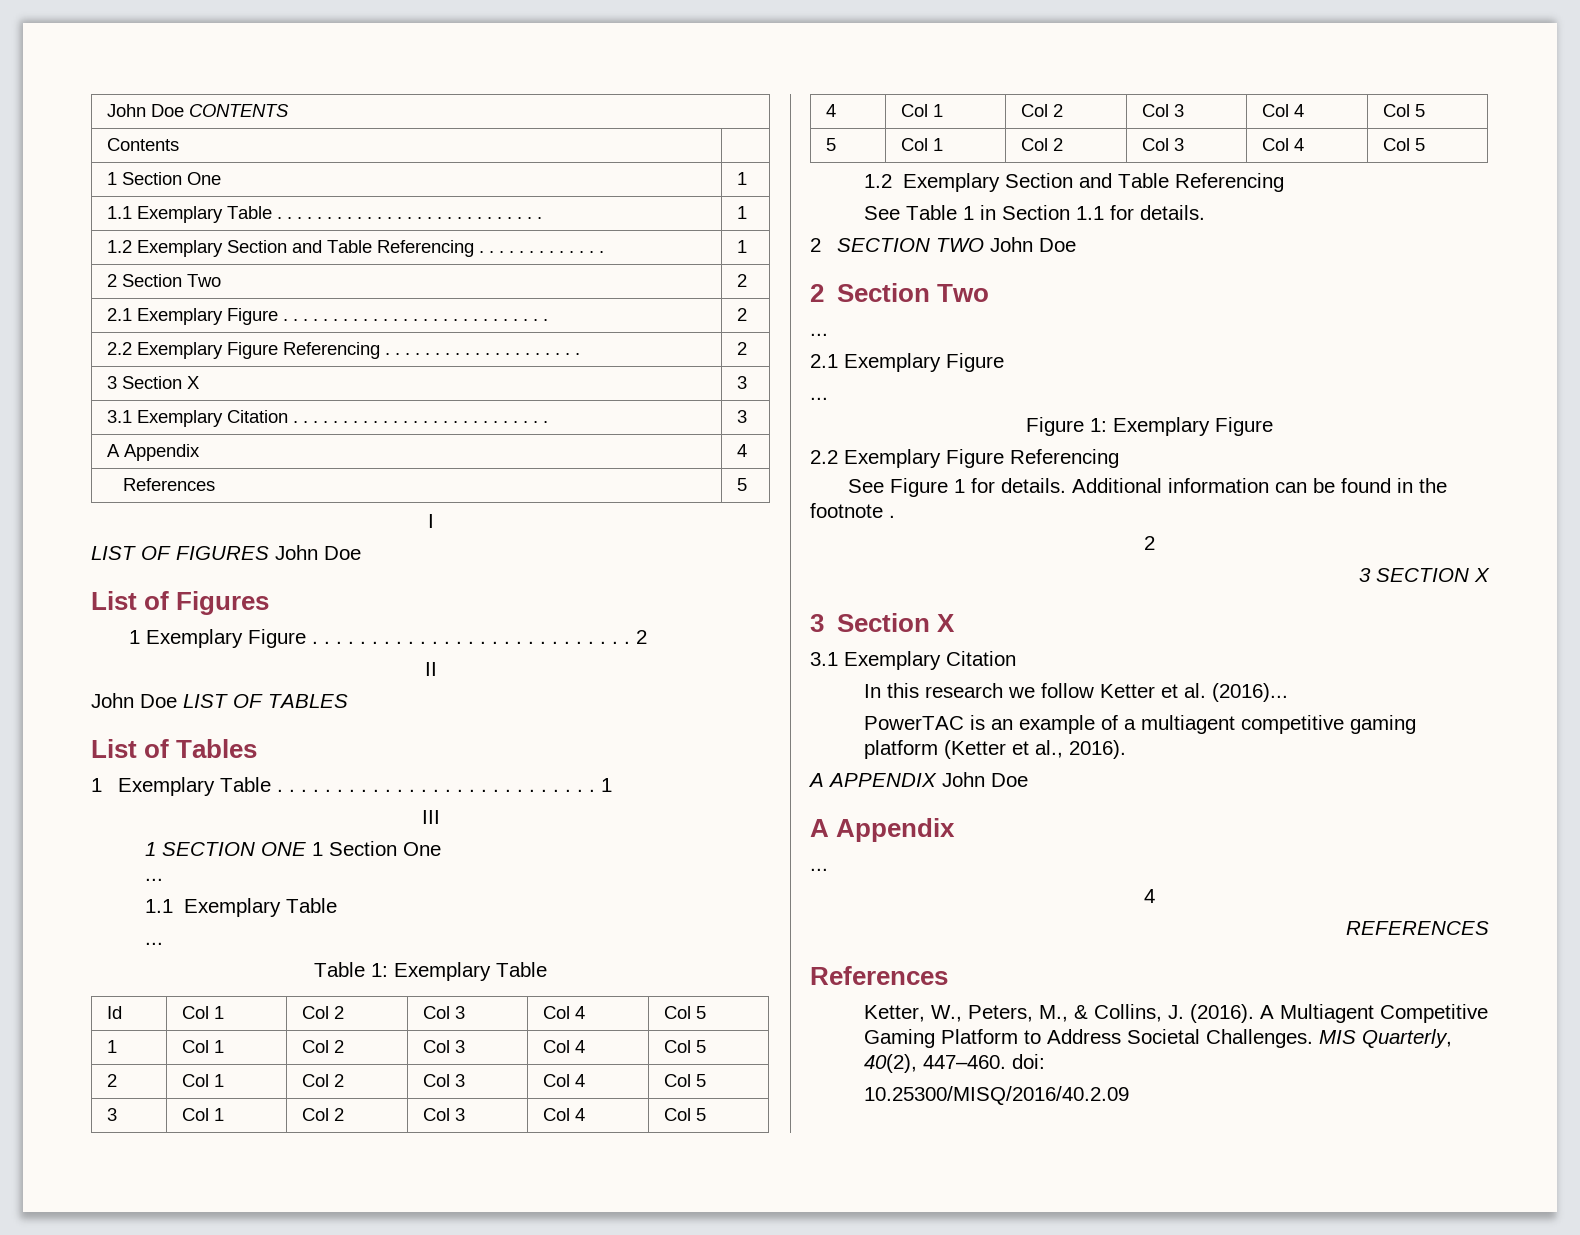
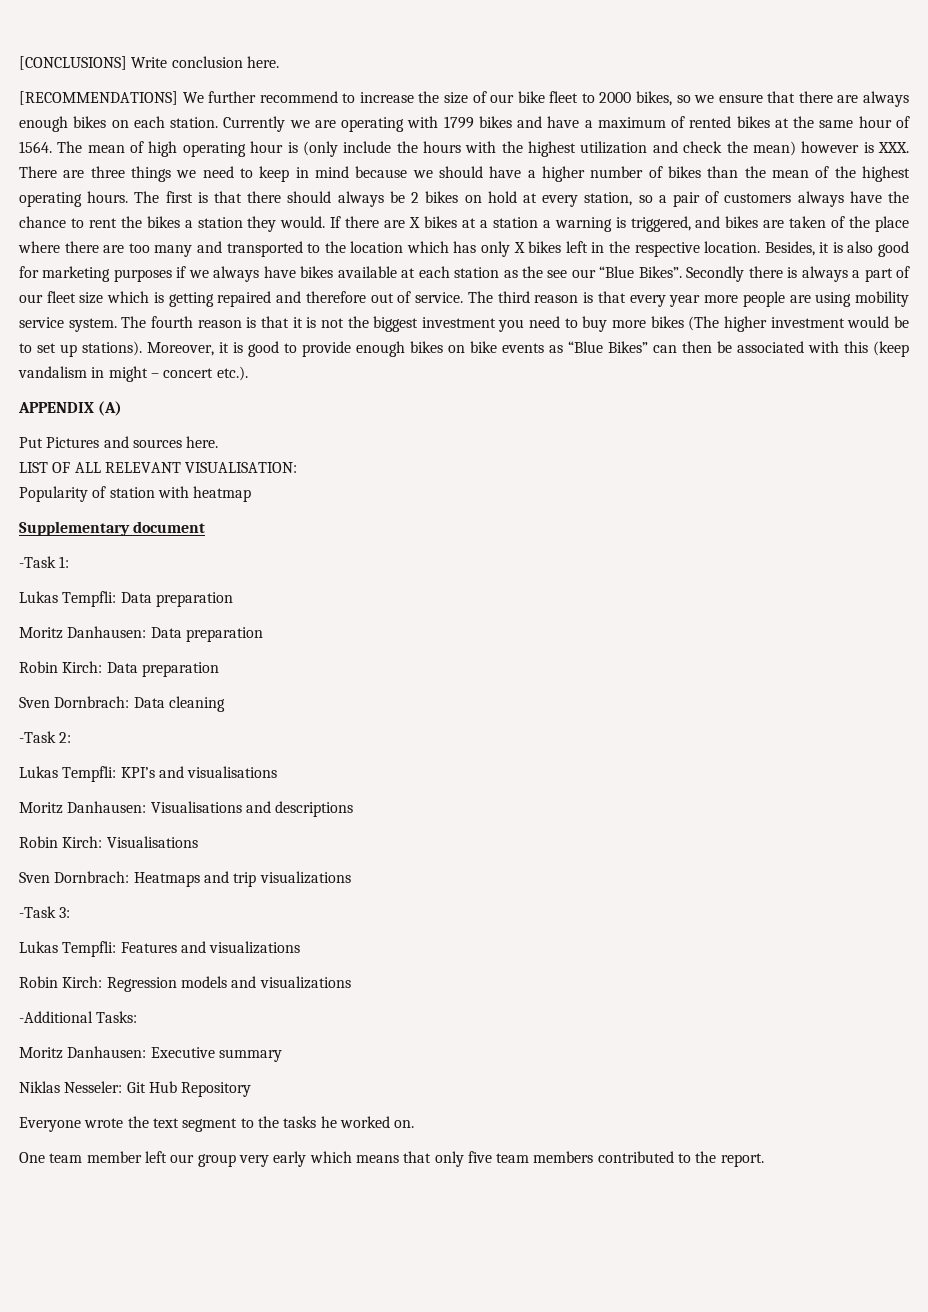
[106,104,289,117] [106,138,179,151] [106,172,221,185] [736,172,747,185] [106,206,542,223] [736,206,747,219] [106,240,604,257] [736,240,747,253] [106,274,221,287] [736,274,747,287] [106,308,548,325] [736,308,747,321] [106,342,580,359] [736,342,747,355] [106,376,199,389] [736,376,747,389] [106,410,548,427] [736,410,747,423] [106,444,200,461] [736,444,747,457] [122,478,215,491] [736,478,747,491] [427,514,434,528] [91,545,361,560] [91,591,270,615] [128,629,647,648] [424,662,437,676] [91,693,348,708] [91,739,258,758] [91,777,613,796] [421,810,440,824] [145,841,442,856] [145,878,164,881] [145,898,337,917] [145,942,164,945] [314,962,547,981] [106,1006,122,1019] [181,1006,224,1019] [301,1006,344,1019] [422,1006,465,1019] [542,1006,585,1019] [663,1006,706,1019] [106,1040,117,1053] [181,1040,224,1053] [301,1040,344,1053] [422,1040,465,1053] [542,1040,585,1053] [663,1040,706,1053] [106,1074,117,1087] [181,1074,224,1087] [301,1074,344,1087] [422,1074,465,1087] [542,1074,585,1087] [663,1074,706,1087] [106,1108,117,1121] [181,1108,224,1121] [301,1108,344,1121] [422,1108,465,1121] [542,1108,585,1121] [663,1108,706,1121] [825,104,836,117] [900,104,943,117] [1020,104,1063,117] [1141,104,1184,117] [1261,104,1304,117] [1382,104,1425,117] [825,138,836,151] [900,138,943,151] [1020,138,1063,151] [1141,138,1184,151] [1261,138,1304,151] [1382,138,1425,151] [864,173,1284,192] [864,205,1206,220] [810,237,1077,252] [810,283,990,302] [810,333,828,336] [810,353,1004,372] [810,397,828,400] [1026,417,1273,436] [810,449,1119,468] [847,478,1447,497] [810,503,895,518] [1144,536,1155,550] [1359,568,1490,582] [810,613,956,632] [810,651,1016,670] [864,683,1289,702] [864,715,1417,734] [864,740,1127,759] [808,772,1028,787] [810,818,956,842] [810,868,828,871] [1144,889,1155,903] [1346,921,1489,935] [810,966,948,985] [864,1004,1489,1023] [864,1029,1453,1048] [864,1054,1046,1073] [864,1086,1130,1105] John Doe CONTENTS // Contents | // 1 Section One | 1 // 1.1 Exemplary Table . . . . . . . . . . . . . . . . . . . . . . . . . . . | 1 // 1.2 Exemplary Section and Table Referencing . . . . . . . . . . . . . | 1 // 2 Section Two | 2 // 2.1 Exemplary Figure . . . . . . . . . . . . . . . . . . . . . . . . . . . | 2 // 2.2 Exemplary Figure Referencing . . . . . . . . . . . . . . . . . . . . | 2 // 3 Section X | 3 // 3.1 Exemplary Citation . . . . . . . . . . . . . . . . . . . . . . . . . . | 3 // A Appendix | 4 // References | 5 // I // LIST OF FIGURES John Doe // List of Figures // 1 Exemplary Figure . . . . . . . . . . . . . . . . . . . . . . . . . . . 2 // II // John Doe LIST OF TABLES // List of Tables // 1 Exemplary Table . . . . . . . . . . . . . . . . . . . . . . . . . . . 1 // III // 1 SECTION ONE 1 Section One // ... // 1.1 Exemplary Table // ... // Table 1: Exemplary Table // Id | Col 1 | Col 2 | Col 3 | Col 4 | Col 5 // 1 | Col 1 | Col 2 | Col 3 | Col 4 | Col 5 // 2 | Col 1 | Col 2 | Col 3 | Col 4 | Col 5 // 3 | Col 1 | Col 2 | Col 3 | Col 4 | Col 5 // 4 | Col 1 | Col 2 | Col 3 | Col 4 | Col 5 // 5 | Col 1 | Col 2 | Col 3 | Col 4 | Col 5 // 1.2 Exemplary Section and Table Referencing // See Table 1 in Section 1.1 for details. // 2 SECTION TWO John Doe // 2 Section Two // ... // 2.1 Exemplary Figure // ... // Figure 1: Exemplary Figure // 2.2 Exemplary Figure Referencing // See Figure 1 for details. Additional information can be found in the footnote . // 2 // 3 SECTION X // 3 Section X // 3.1 Exemplary Citation // In this research we follow Ketter et al. (2016)... // PowerTAC is an example of a multiagent competitive gaming platform (Ketter et al., 2016). // A APPENDIX John Doe // A Appendix // ... // 4 // REFERENCES // References // Ketter, W., Peters, M., & Collins, J. (2016). A Multiagent Competitive Gaming Platform to Address Societal Challenges. MIS Quarterly, 40(2), 447–460. doi: // 10.25300/MISQ/2016/40.2.09 -> [19,56,279,70] [19,91,909,107] [19,116,910,132] [19,141,910,157] [19,166,911,182] [19,191,910,207] [19,216,910,232] [18,241,910,257] [19,266,911,282] [19,291,910,307] [19,316,910,332] [19,341,909,357] [18,366,248,382] [18,401,123,416] [19,436,219,448] [19,462,298,473] [19,486,252,502] [19,521,206,536] [19,556,70,568] [19,591,233,607] [19,626,263,642] [19,661,219,677] [19,696,225,712] [19,731,72,743] [19,766,278,782] [19,801,354,817] [19,836,198,848] [19,871,351,887] [19,906,71,918] [19,941,301,957] [19,976,351,992] [19,1011,138,1023] [19,1046,282,1062] [19,1081,252,1097] [19,1116,415,1132] [19,1151,764,1167] [CONCLUSIONS] Write conclusion here. // [RECOMMENDATIONS] We further recommend to increase the size of our bike fleet to 2000 bikes, so we ensure that there are always enough bikes on each station. Currently we are operating with 1799 bikes and have a maximum of rented bikes at the same hour of 1564. The mean of high operating hour is (only include the hours with the highest utilization and check the mean) however is XXX. There are three things we need to keep in mind because we should have a higher number of bikes than the mean of the highest operating hours. The first is that there should always be 2 bikes on hold at every station, so a pair of customers always have the chance to rent the bikes a station they would. If there are X bikes at a station a warning is triggered, and bikes are taken of the place where there are too many and transported to the location which has only X bikes left in the respective location. Besides, it is also good for marketing purposes if we always have bikes available at each station as the see our “Blue Bikes”. Secondly there is always a part of our fleet size which is getting repaired and therefore out of service. The third reason is that every year more people are using mobility service system. The fourth reason is that it is not the biggest investment you need to buy more bikes (The higher investment would be to set up stations). Moreover, it is good to provide enough bikes on bike events as “Blue Bikes” can then be associated with this (keep vandalism in might – concert etc.). // APPENDIX (A) // Put Pictures and sources here. // LIST OF ALL RELEVANT VISUALISATION: // Popularity of station with heatmap // Supplementary document // -Task 1: // Lukas Tempfli: Data preparation // Moritz Danhausen: Data preparation // Robin Kirch: Data preparation // Sven Dornbrach: Data cleaning // -Task 2: // Lukas Tempfli: KPI’s and visualisations // Moritz Danhausen: Visualisations and descriptions // Robin Kirch: Visualisations // Sven Dornbrach: Heatmaps and trip visualizations // -Task 3: // Lukas Tempfli: Features and visualizations // Robin Kirch: Regression models and visualizations // -Additional Tasks: // Moritz Danhausen: Executive summary // Niklas Nesseler: Git Hub Repository // Everyone wrote the text segment to the tasks he worked on. // One team member left our group very early which means that only five team members contributed to the report.

